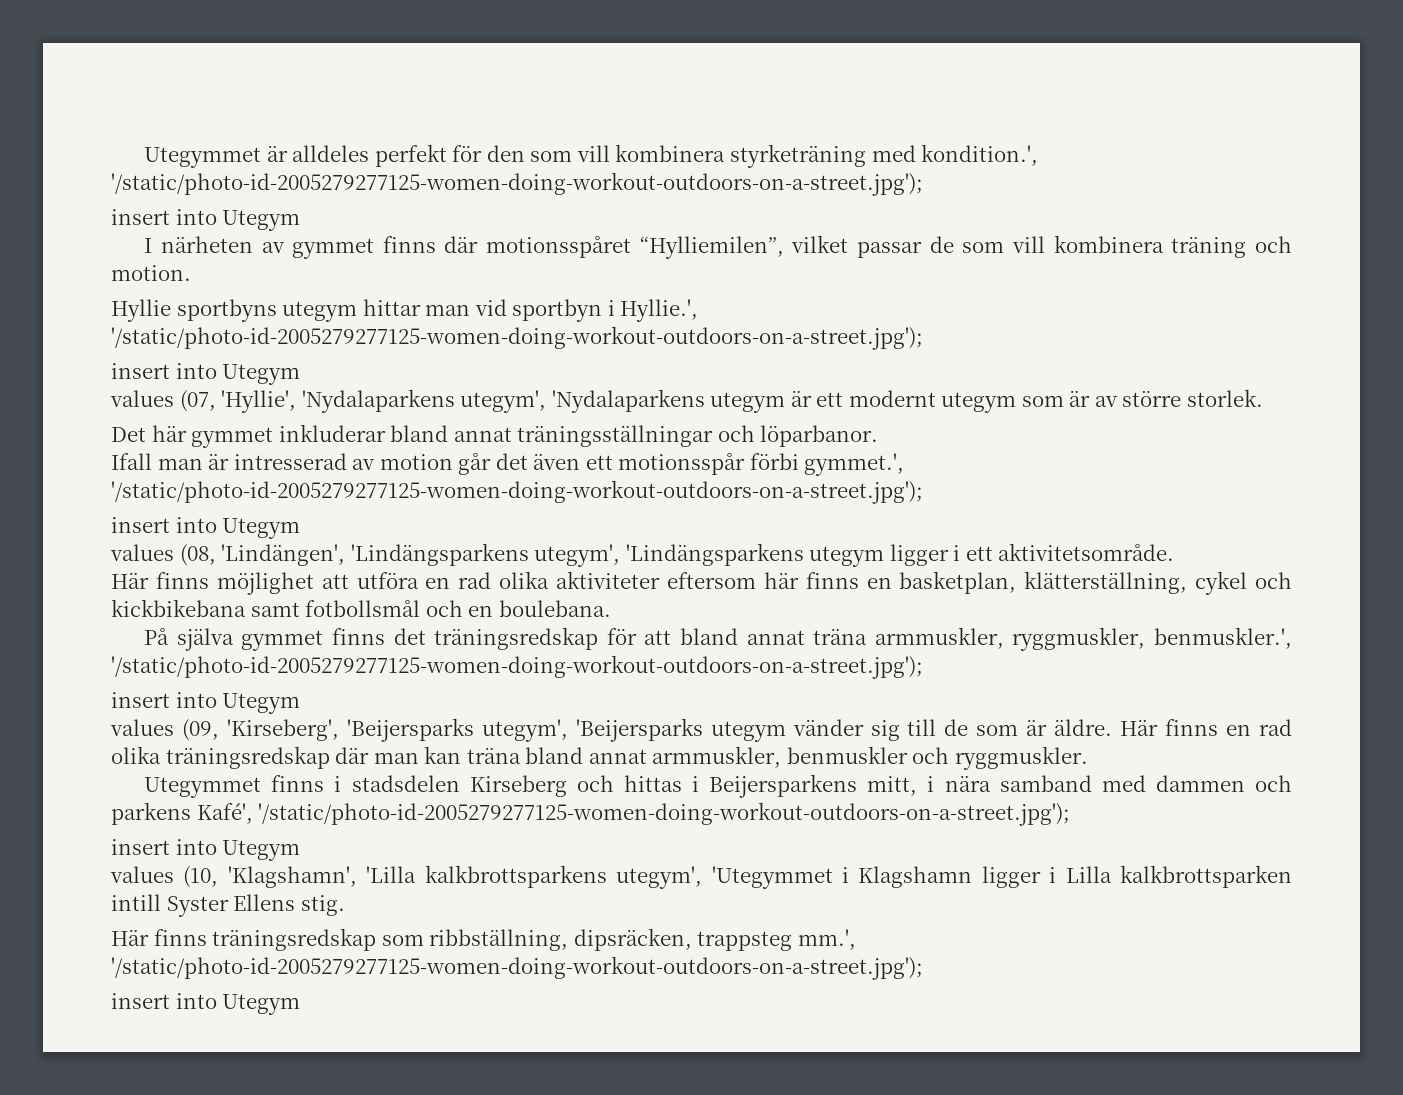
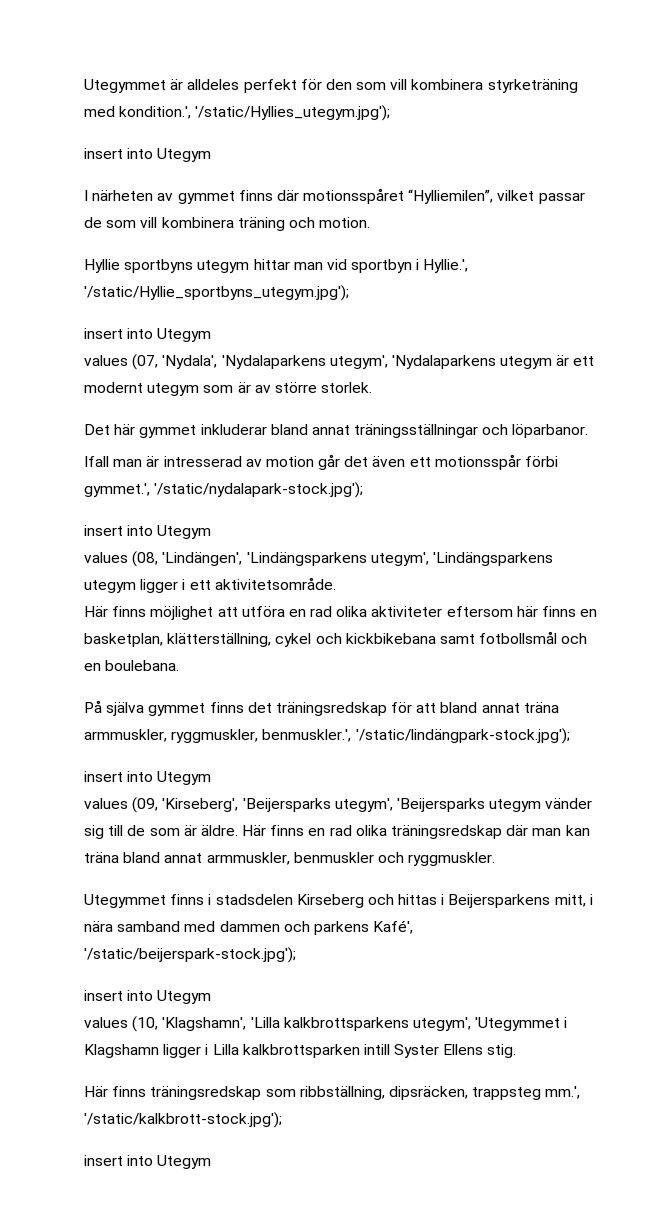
[111,172,923,196] '/static/photo-id-2005279277125-women-doing-workout-outdoors-on-a-street.jpg'); -> [195,105,391,121] '/static/Hyllies_utegym.jpg');
[111,326,923,350] '/static/photo-id-2005279277125-women-doing-workout-outdoors-on-a-street.jpg'); -> [84,285,349,301] '/static/Hyllie_sportbyns_utegym.jpg');
[221,390,297,413] 'Hyllie', -> [162,355,218,369] 'Nydala',
[111,480,923,504] '/static/photo-id-2005279277125-women-doing-workout-outdoors-on-a-street.jpg'); -> [154,482,364,498] '/static/nydalapark-stock.jpg');
[111,655,923,679] '/static/photo-id-2005279277125-women-doing-workout-outdoors-on-a-street.jpg'); -> [355,728,570,744] '/static/lindängpark-stock.jpg');
[258,802,1071,826] '/static/photo-id-2005279277125-women-doing-workout-outdoors-on-a-street.jpg'); -> [84,947,296,963] '/static/beijerspark-stock.jpg');
[111,956,923,980] '/static/photo-id-2005279277125-women-doing-workout-outdoors-on-a-street.jpg'); -> [84,1112,282,1128] '/static/kalkbrott-stock.jpg');

